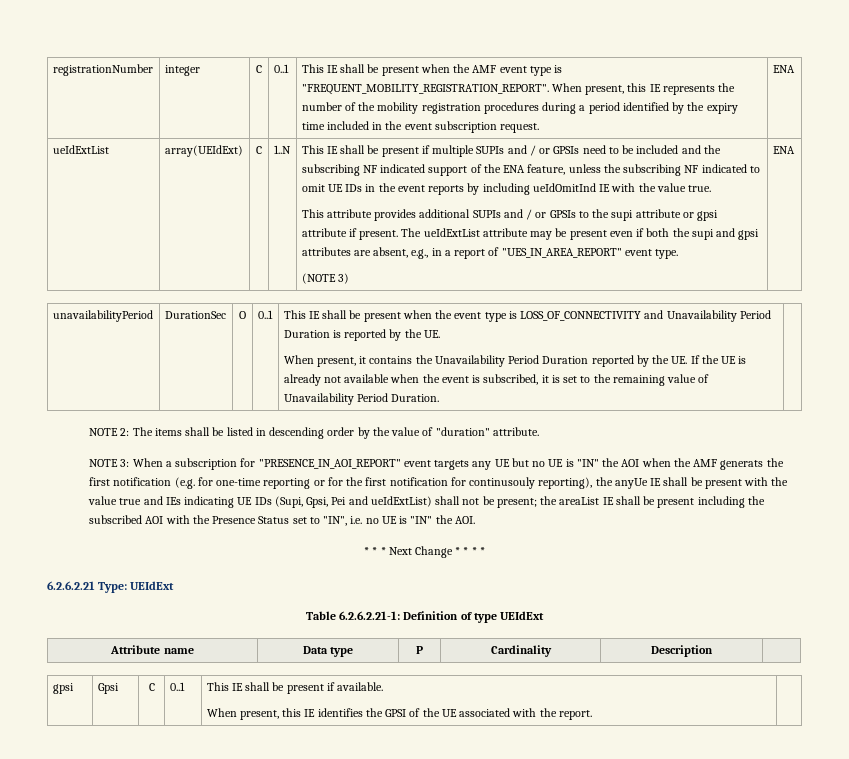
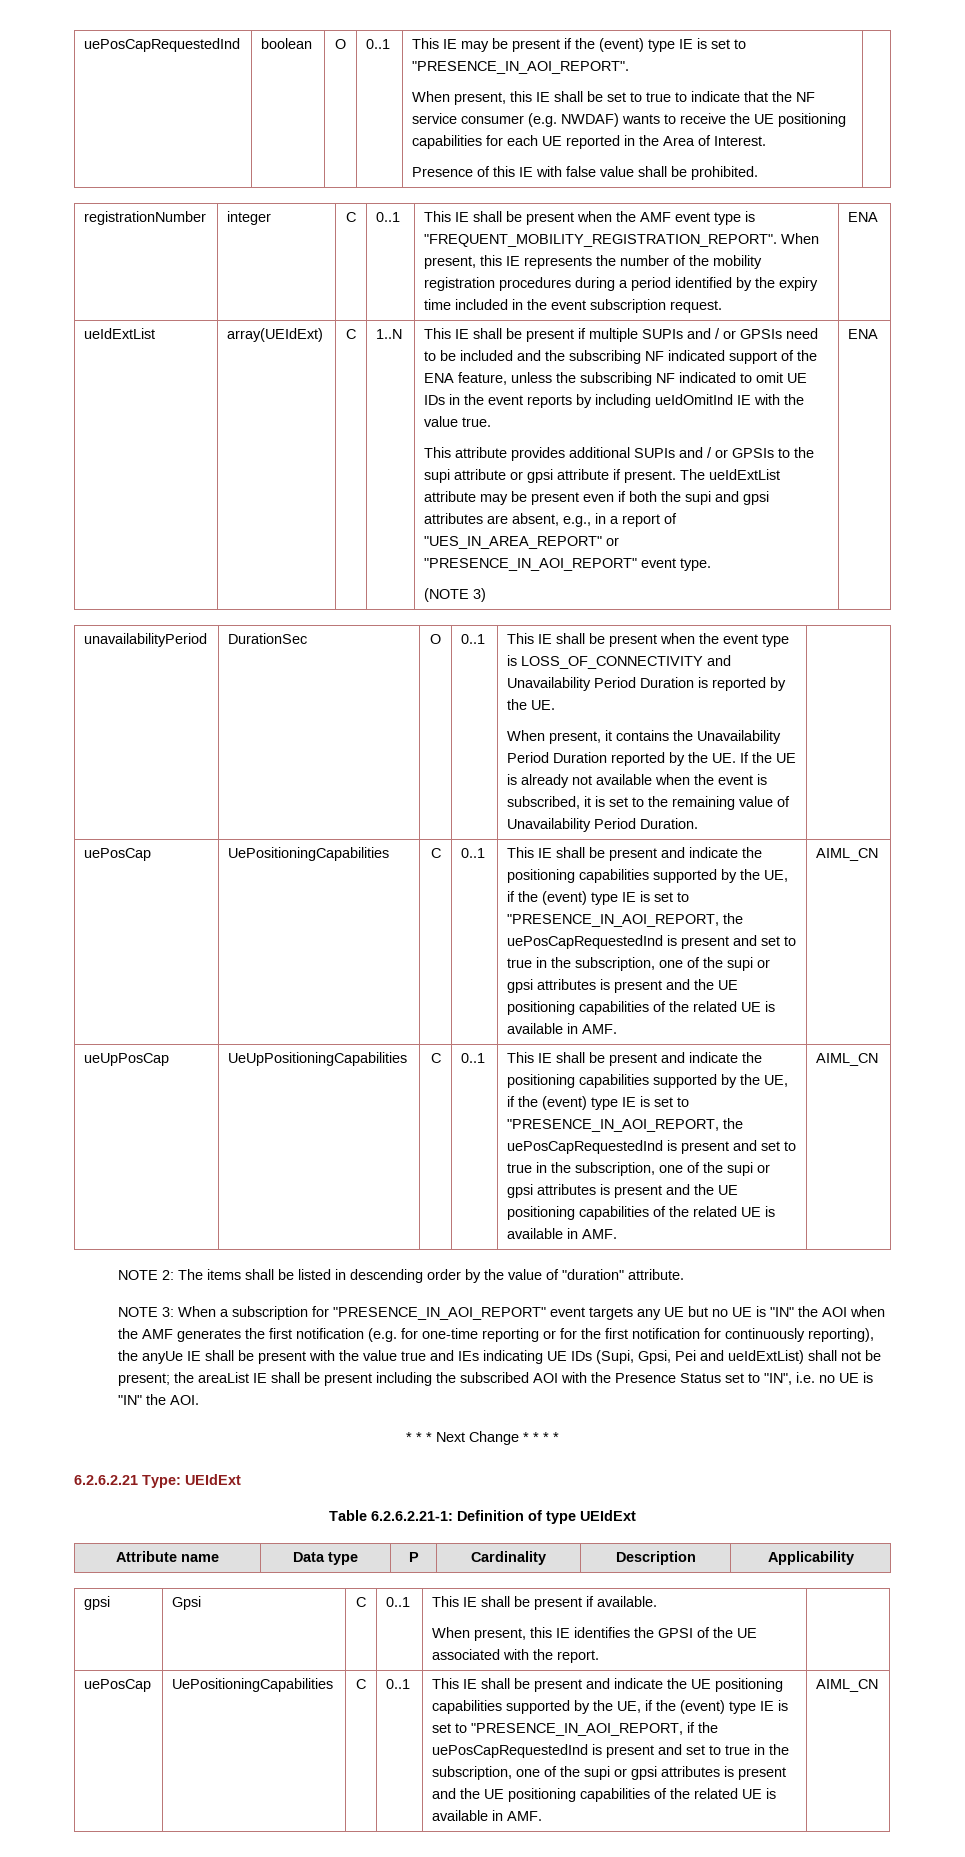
(52, 70) none -> [84,38,241,52] [261,38,313,49] [335,39,346,49] [366,39,391,49] [412,38,747,52] [412,61,630,74] [412,91,816,105] [412,113,847,127] [412,135,767,149] [412,166,759,180] uePosCapRequestedInd | boolean | O | 0..1 | This IE may be present if the (event) type IE is set to "PRESENCE_IN_AOI_REPORT". // When present, this IE shall be set to true to indicate that the NF service consumer (e.g. NWDAF) wants to receive the UE positioning capabilities for each UE reported in the Area of Interest. // Presence of this IE with false value shall be prohibited. | //
(622, 253) none -> [606,537,620,546] [424,558,638,571] or "PRESENCE_IN_AOI_REPORT"
(440, 398) none -> [84,848,152,861] [228,847,390,861] [430,848,441,858] [461,848,486,858] [507,847,763,861] [507,869,789,883] [507,891,690,905] [507,913,744,927] [507,935,797,949] [507,957,771,971] [507,979,739,993] [507,1001,776,1015] [507,1023,618,1034] [816,848,879,861] [84,1053,170,1066] [228,1052,408,1066] [430,1053,441,1063] [461,1053,486,1063] [507,1052,763,1066] [507,1074,789,1088] [507,1096,690,1110] [507,1118,744,1132] [507,1140,797,1154] [507,1162,771,1176] [507,1184,739,1198] [507,1206,776,1220] [507,1228,618,1239] [816,1053,879,1066] // uePosCap | UePositioningCapabilities | C | 0..1 | This IE shall be present and indicate the positioning capabilities supported by the UE, if the (event) type IE is set to "PRESENCE_IN_AOI_REPORT, the uePosCapRequestedInd is present and set to true in the subscription, one of the supi or gpsi attributes is present and the UE positioning capabilities of the related UE is available in AMF. | AIML_CN // ueUpPosCap | UeUpPositioningCapabilities | C | 0..1 | This IE shall be present and indicate the positioning capabilities supported by the UE, if the (event) type IE is set to "PRESENCE_IN_AOI_REPORT, the uePosCapRequestedInd is present and set to true in the subscription, one of the supi or gpsi attributes is present and the UE positioning capabilities of the related UE is available in AMF. | AIML_CN
[720,460,764,470] generats -> [176,1329,241,1342] generates
[469,477,536,489] continusouly -> [724,1328,805,1342] continuously
(713, 651) none -> [767,1551,854,1565] Applicability
(592, 715) none -> [84,1679,152,1692] [172,1678,334,1692] [356,1679,366,1689] [386,1679,411,1689] [432,1678,784,1692] [432,1700,789,1714] [432,1722,719,1736] [432,1744,790,1758] [432,1766,787,1780] [432,1788,777,1802] [432,1810,543,1821] [816,1679,879,1692] // uePosCap | UePositioningCapabilities | C | 0..1 | This IE shall be present and indicate the UE positioning capabilities supported by the UE, if the (event) type IE is set to "PRESENCE_IN_AOI_REPORT, if the uePosCapRequestedInd is present and set to true in the subscription, one of the supi or gpsi attributes is present and the UE positioning capabilities of the related UE is available in AMF. | AIML_CN

